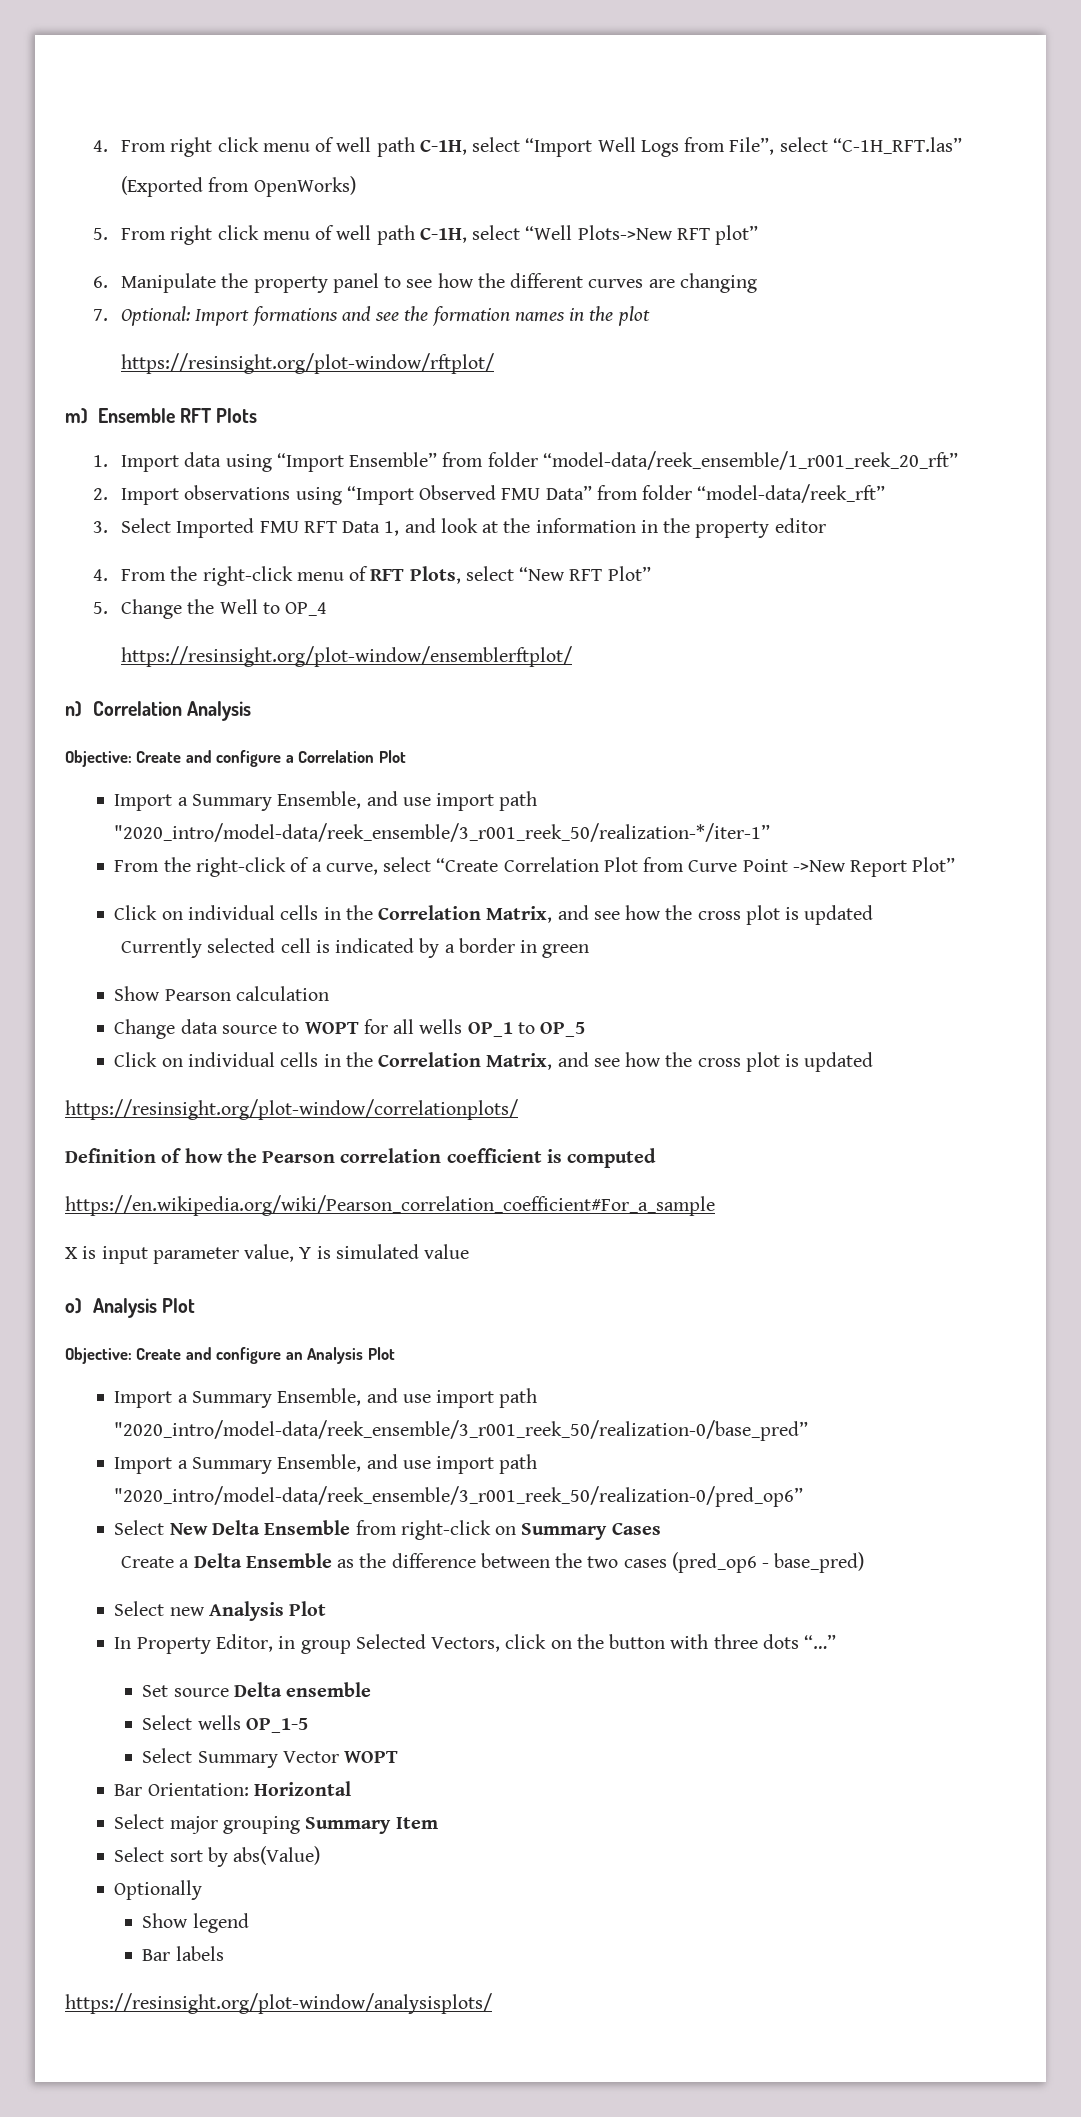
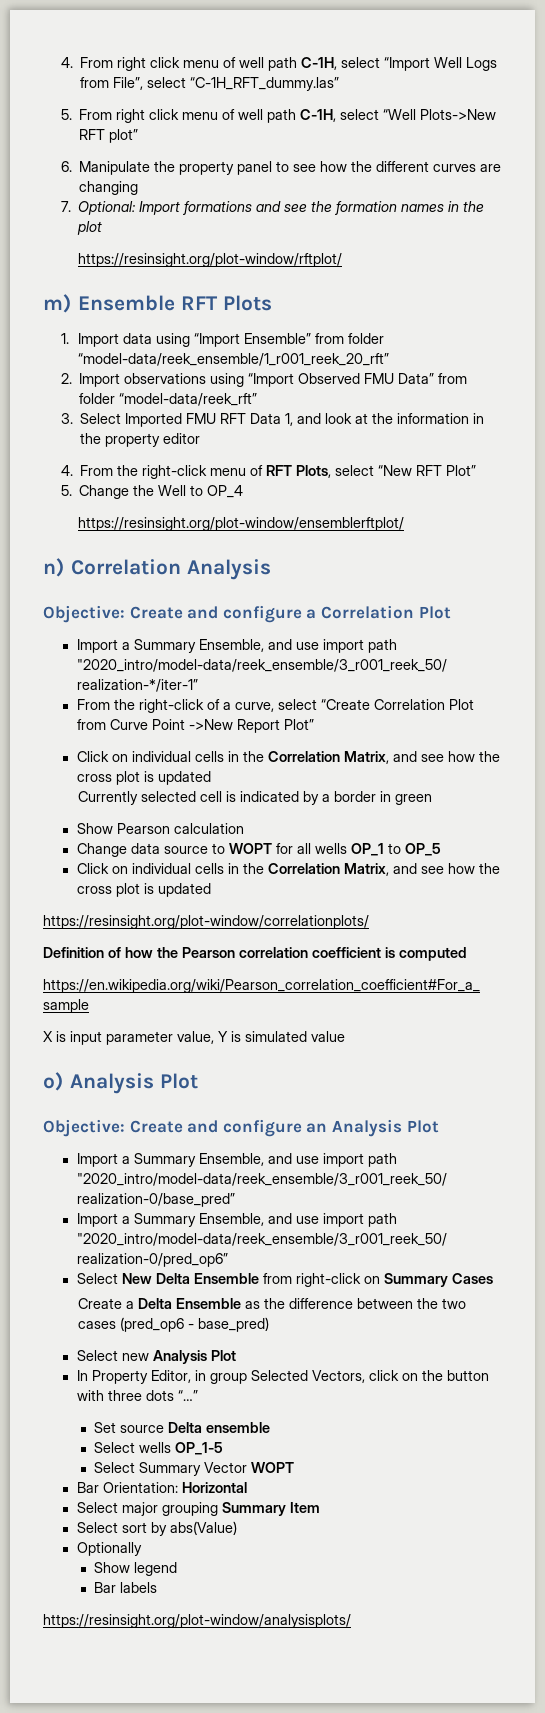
[832,137,962,154] [121,176,356,197] “C-1H_RFT.las” // (Exported from OpenWorks) -> [189,77,339,91] “C-1H_RFT_dummy.las”

